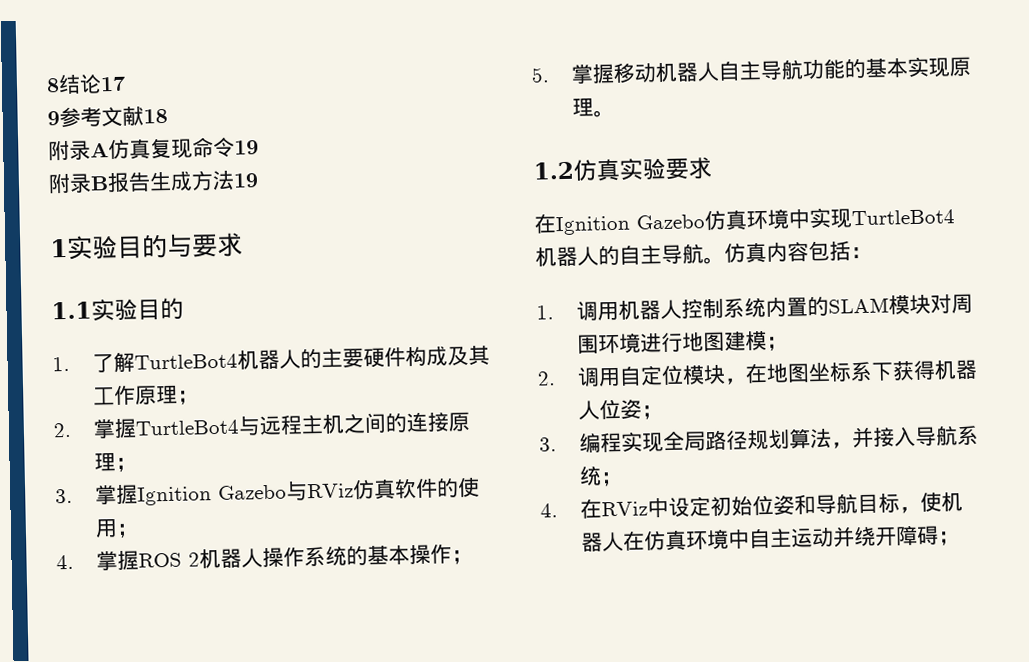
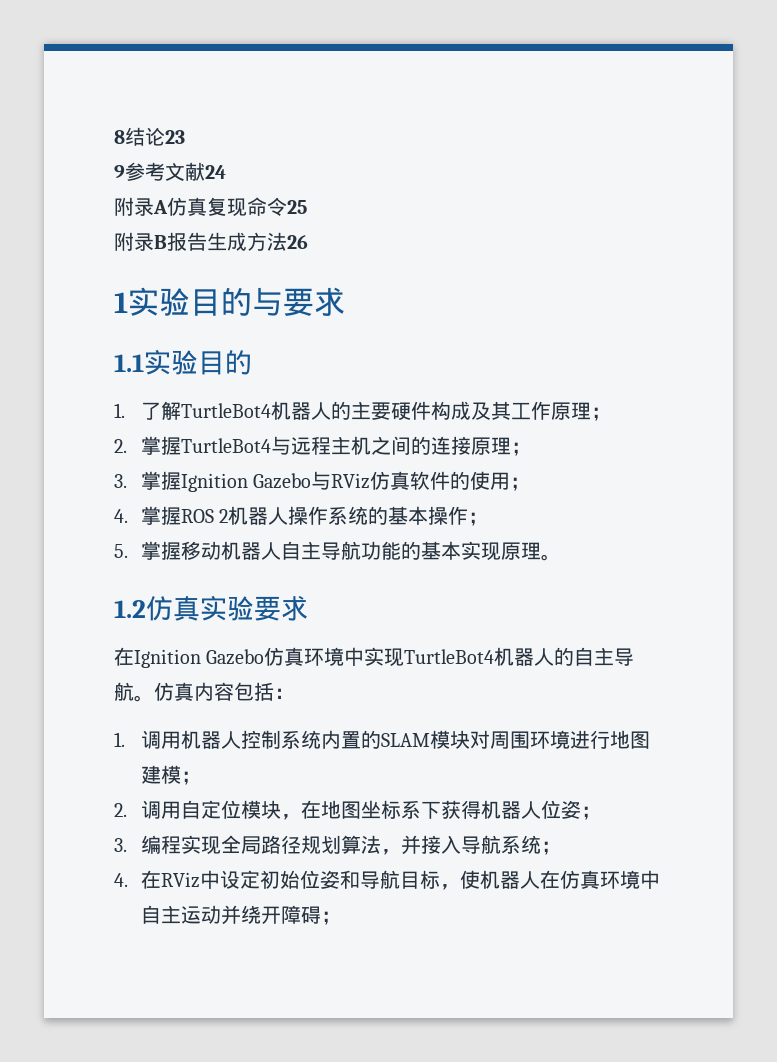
[100,76,126,92] 17 -> [165,130,185,144] 23
[143,108,168,124] 18 -> [205,165,226,179] 24
[234,140,259,155] 19 -> [287,200,307,214] 25
[233,173,259,188] 19 -> [287,235,308,249] 26

